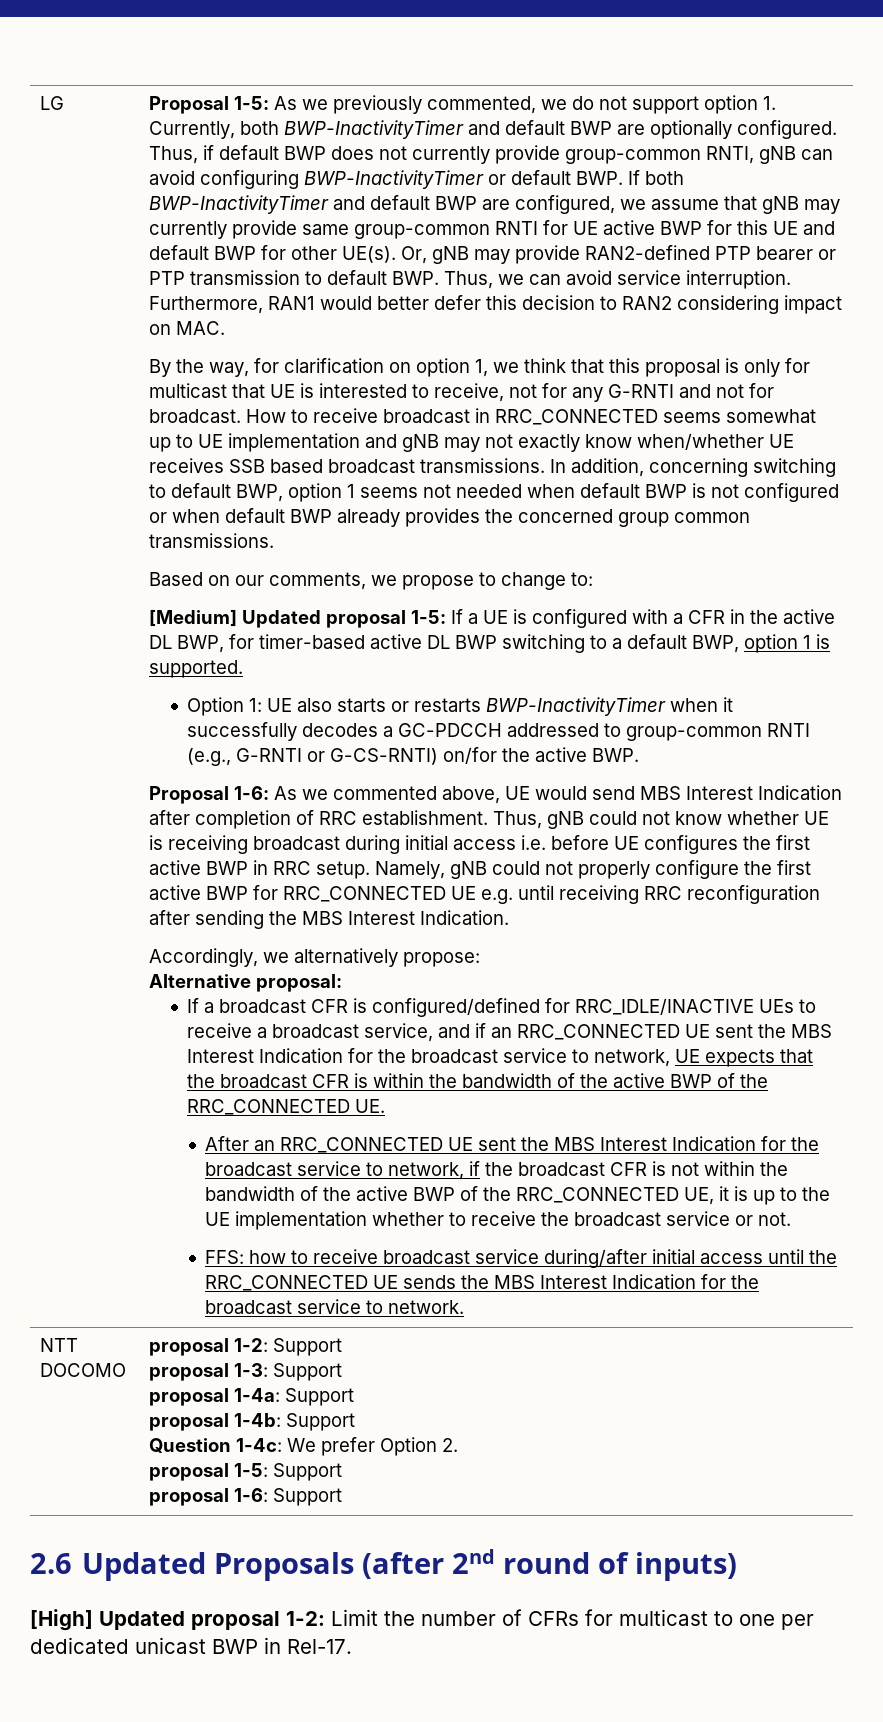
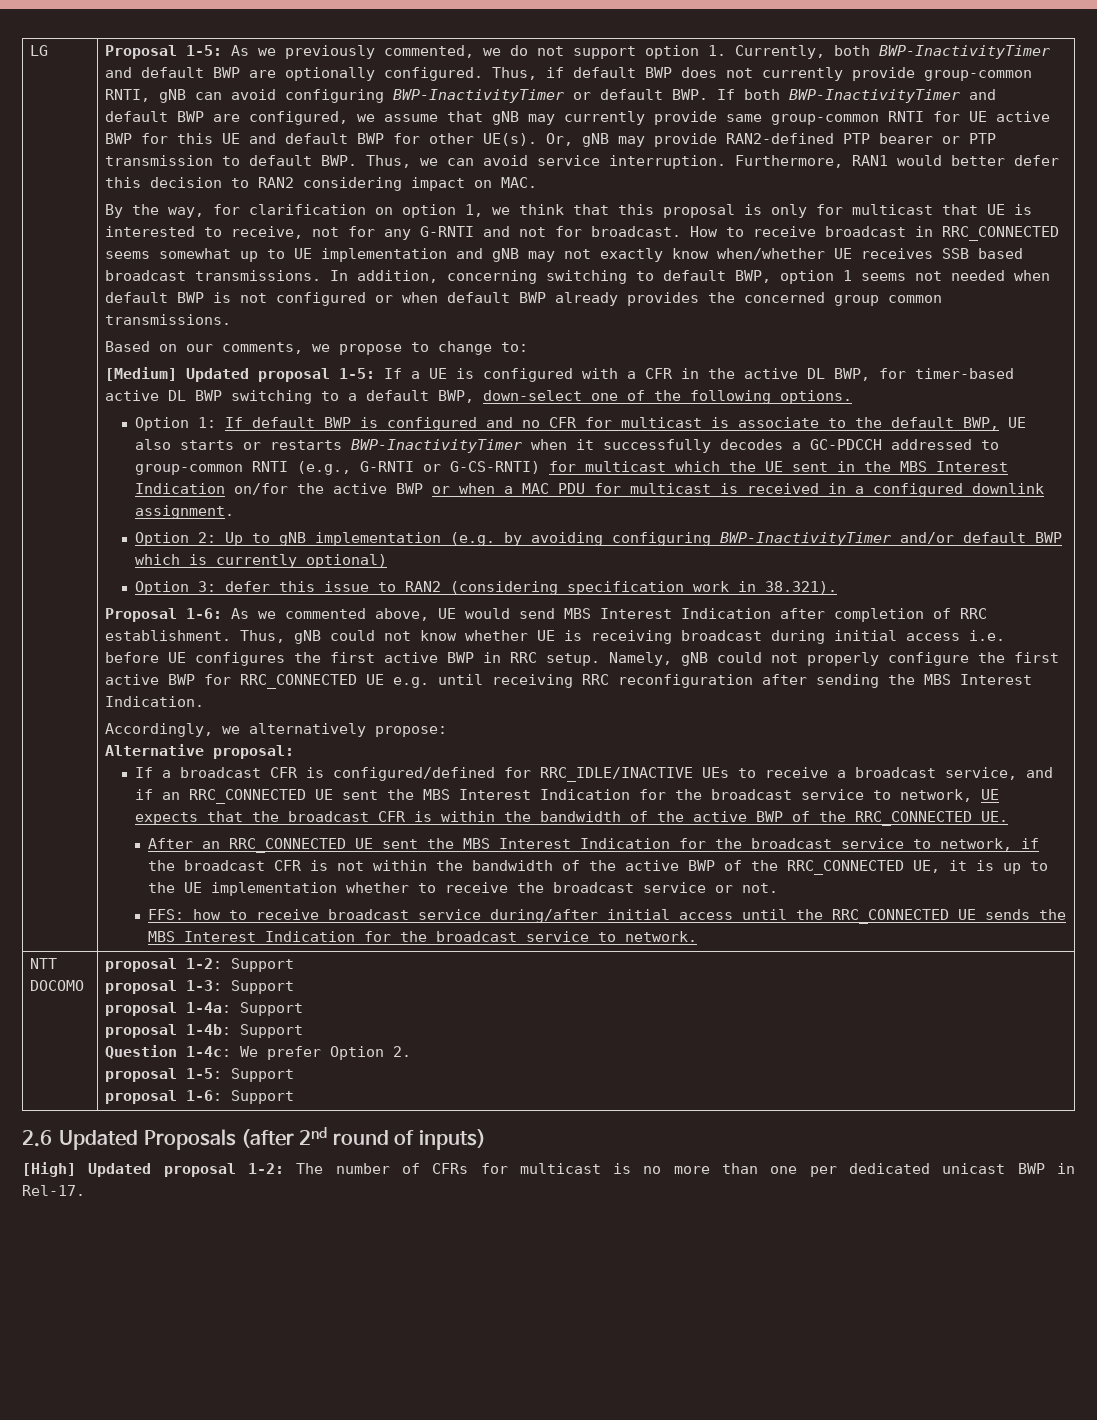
[744,634,831,653] [149,660,244,678] [187,697,263,716] option 1 is supported. // Option 1: -> [483,390,853,404] [134,417,999,431] down-select one of the following options. // Option 1: If default BWP is configured and no CFR for multicast is associate to the default BWP,
[443,747,640,764] on/for the active BWP. -> [548,461,1008,472] [134,483,1044,497] [134,505,234,519] [134,532,1062,546] [134,554,387,568] [134,581,837,595] for multicast which the UE sent in the MBS Interest Indication on/for the active BWP or when a MAC PDU for multicast is received in a configured downlink assignment. // Option 2: Up to gNB implementation (e.g. by avoiding configuring BWP-InactivityTimer and/or default BWP which is currently optional) // Option 3: defer this issue to RAN2 (considering specification work in 38.321).
[331,1609,415,1626] Limit the -> [296,1163,324,1174] The
[714,1611,733,1626] to -> [613,1163,759,1174] is no more than

